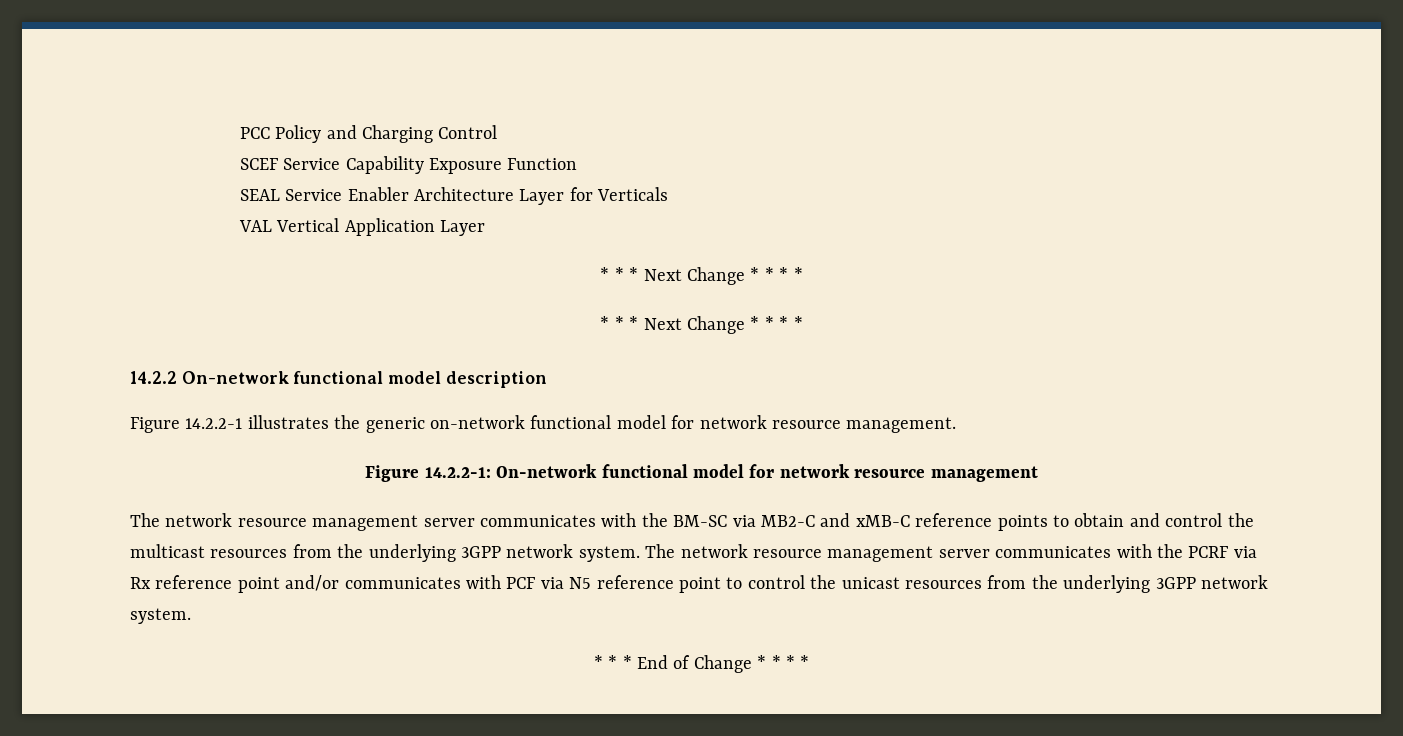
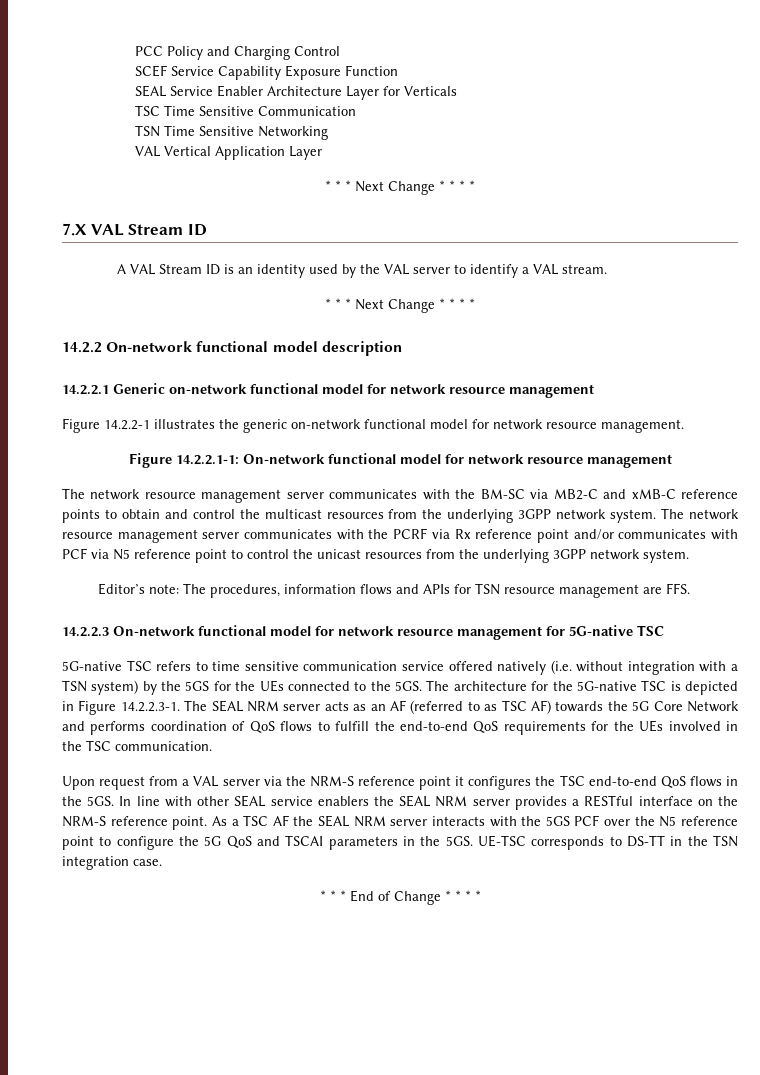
(669, 194) none -> [134,105,356,116] [134,125,328,140] // TSC Time Sensitive Communication // TSN Time Sensitive Networking
(803, 274) none -> [62,223,207,236] [116,264,607,278] // 7.X VAL Stream ID // A VAL Stream ID is an identity used by the VAL server to identify a VAL stream.
(547, 379) none -> [62,383,594,398] // 14.2.2.1 Generic on-network functional model for network resource management
[424,467,491,478] 14.2.2-1: -> [175,455,239,465] 14.2.2.1-1:
(191, 616) none -> [98,583,691,598] [62,625,664,640] [62,660,738,675] [62,680,738,695] [62,700,739,715] [62,720,738,735] [62,740,212,751] [62,775,738,790] [62,795,738,810] [62,815,739,830] [62,835,739,850] [62,856,162,870] // Editor’s note: The procedures, information flows and APIs for TSN resource management are FFS. // 14.2.2.3 On-network functional model for network resource management for 5G-native TSC // 5G-native TSC refers to time sensitive communication service offered natively (i.e. without integration with a TSN system) by the 5GS for the UEs connected to the 5GS. The architecture for the 5G-native TSC is depicted in Figure 14.2.2.3-1. The SEAL NRM server acts as an AF (referred to as TSC AF) towards the 5G Core Network and performs coordination of QoS flows to fulfill the end-to-end QoS requirements for the UEs involved in the TSC communication. // Upon request from a VAL server via the NRM-S reference point it configures the TSC end-to-end QoS flows in the 5GS. In line with other SEAL service enablers the SEAL NRM server provides a RESTful interface on the NRM-S reference point. As a TSC AF the SEAL NRM server interacts with the 5GS PCF over the N5 reference point to configure the 5G QoS and TSCAI parameters in the 5GS. UE-TSC corresponds to DS-TT in the TSN integration case.

